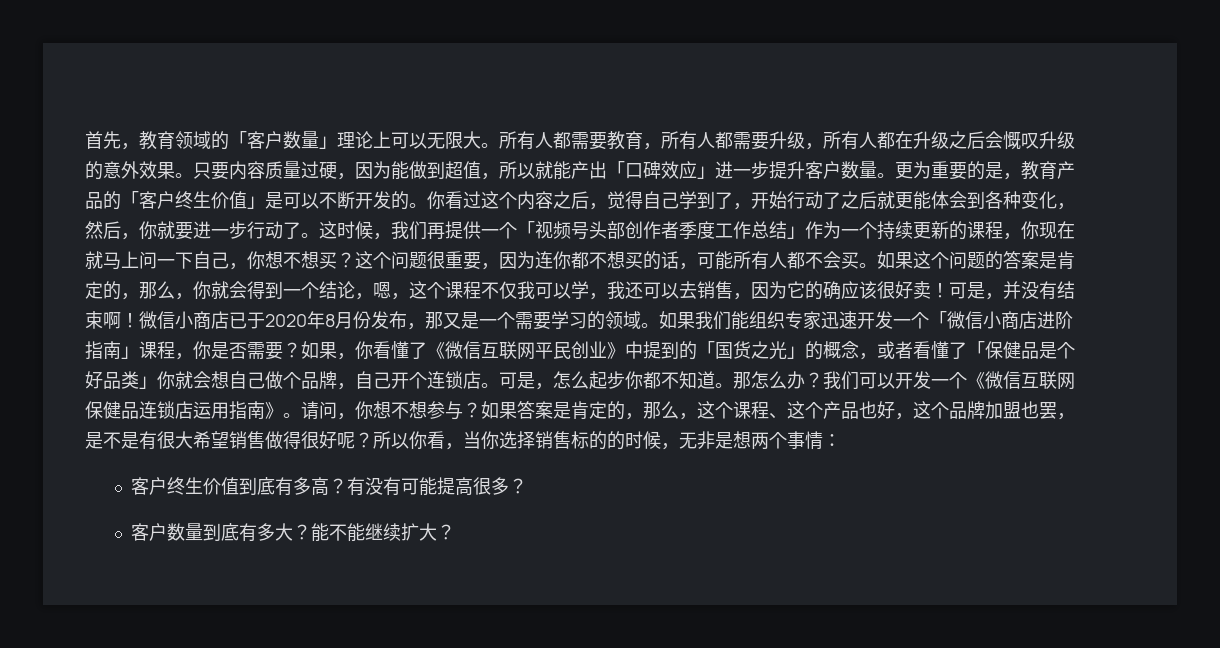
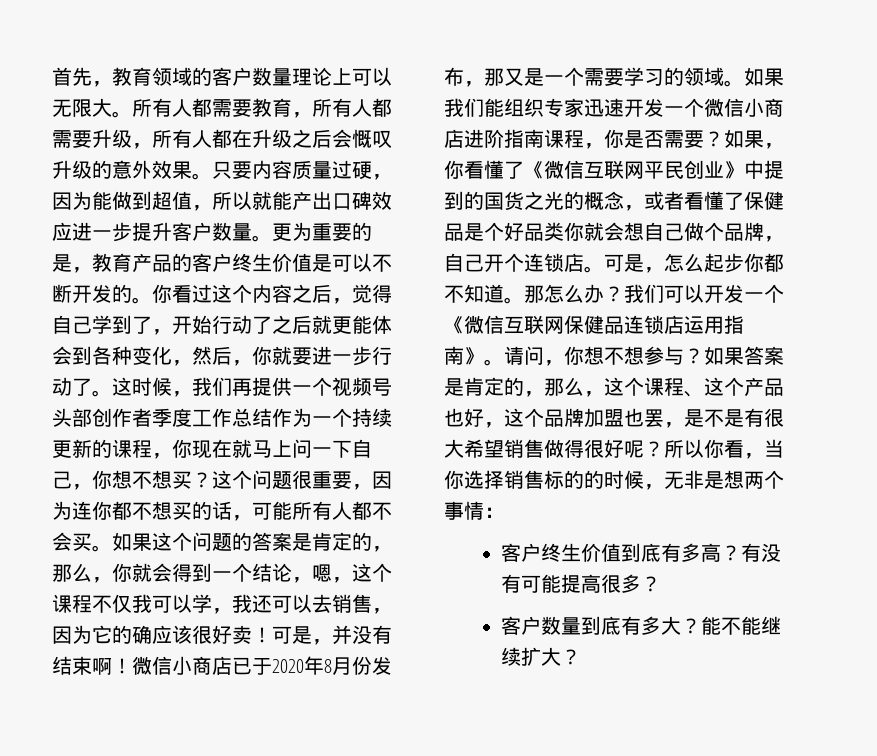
[229,131,337,149] 「客户数量」 -> [212,67,292,86] 客户数量
[607,161,625,177] 「 -> (332, 200) none
[697,166,715,179] 」 -> (72, 231) none
[121,191,265,209] 「客户终生价值」 -> [192,253,312,272] 客户终生价值
[517,221,535,237] 「 -> (332, 386) none
[787,226,805,239] 」 -> (272, 417) none
[929,311,947,327] 「 -> (704, 107) none
[121,346,139,359] 」 -> (544, 138) none
[697,341,715,357] 「 -> (484, 200) none
[787,346,805,359] 」 -> (564, 200) none
[967,341,985,357] 「 -> (744, 201) none
[139,376,157,389] 」 -> (564, 231) none

